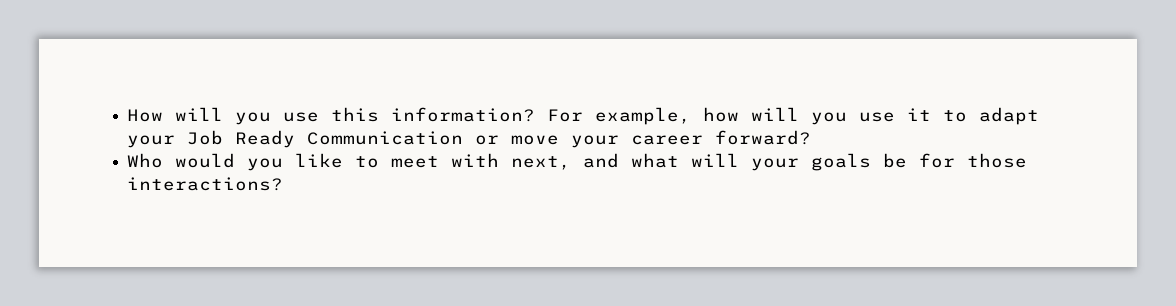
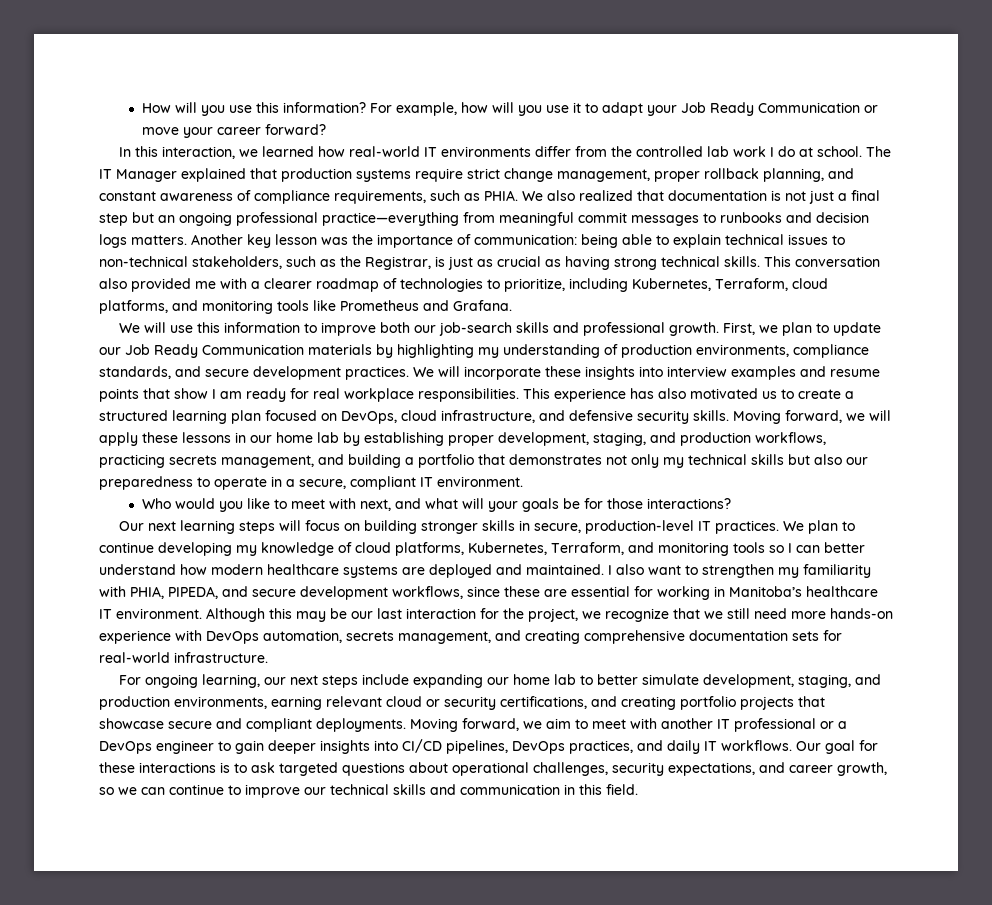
(812, 137) none -> [118,146,891,159] [99,168,854,182] [99,190,880,204] [99,212,869,226] [99,234,845,248] [99,256,880,270] [99,278,828,292] [99,300,512,314] [118,322,881,336] [99,344,869,358] [99,366,880,380] [99,388,854,402] [99,410,891,424] [99,432,826,446] [99,454,868,468] [99,476,523,490] // In this interaction, we learned how real-world IT environments differ from the controlled lab work I do at school. The IT Manager explained that production systems require strict change management, proper rollback planning, and constant awareness of compliance requirements, such as PHIA. We also realized that documentation is not just a final step but an ongoing professional practice—everything from meaningful commit messages to runbooks and decision logs matters. Another key lesson was the importance of communication: being able to explain technical issues to non-technical stakeholders, such as the Registrar, is just as crucial as having strong technical skills. This conversation also provided me with a clearer roadmap of technologies to prioritize, including Kubernetes, Terraform, cloud platforms, and monitoring tools like Prometheus and Grafana. // We will use this information to improve both our job-search skills and professional growth. First, we plan to update our Job Ready Communication materials by highlighting my understanding of production environments, compliance standards, and secure development practices. We will incorporate these insights into interview examples and resume points that show I am ready for real workplace responsibilities. This experience has also motivated us to create a structured learning plan focused on DevOps, cloud infrastructure, and defensive security skills. Moving forward, we will apply these lessons in our home lab by establishing proper development, staging, and production workflows, practicing secrets management, and building a portfolio that demonstrates not only my technical skills but also our preparedness to operate in a secure, compliant IT environment.
(284, 184) none -> [118,520,855,534] [99,542,865,556] [99,564,871,578] [99,586,878,600] [99,608,893,622] [99,630,842,644] [99,652,268,663] [118,674,881,688] [99,696,825,710] [99,718,847,732] [99,739,878,754] [99,762,887,776] [99,784,638,798] // Our next learning steps will focus on building stronger skills in secure, production-level IT practices. We plan to continue developing my knowledge of cloud platforms, Kubernetes, Terraform, and monitoring tools so I can better understand how modern healthcare systems are deployed and maintained. I also want to strengthen my familiarity with PHIA, PIPEDA, and secure development workflows, since these are essential for working in Manitoba’s healthcare IT environment. Although this may be our last interaction for the project, we recognize that we still need more hands-on experience with DevOps automation, secrets management, and creating comprehensive documentation sets for real-world infrastructure. // For ongoing learning, our next steps include expanding our home lab to better simulate development, staging, and production environments, earning relevant cloud or security certifications, and creating portfolio projects that showcase secure and compliant deployments. Moving forward, we aim to meet with another IT professional or a DevOps engineer to gain deeper insights into CI/CD pipelines, DevOps practices, and daily IT workflows. Our goal for these interactions is to ask targeted questions about operational challenges, security expectations, and career growth, so we can continue to improve our technical skills and communication in this field.

